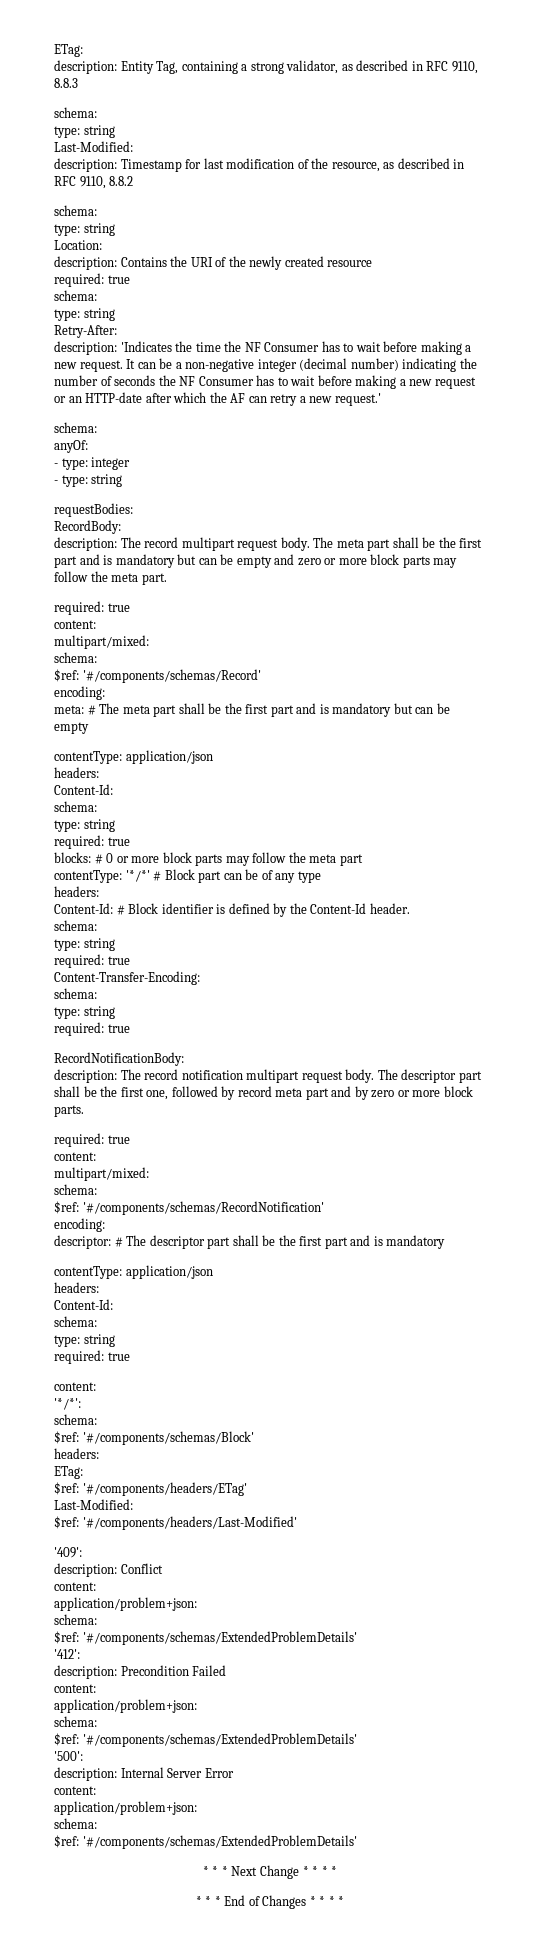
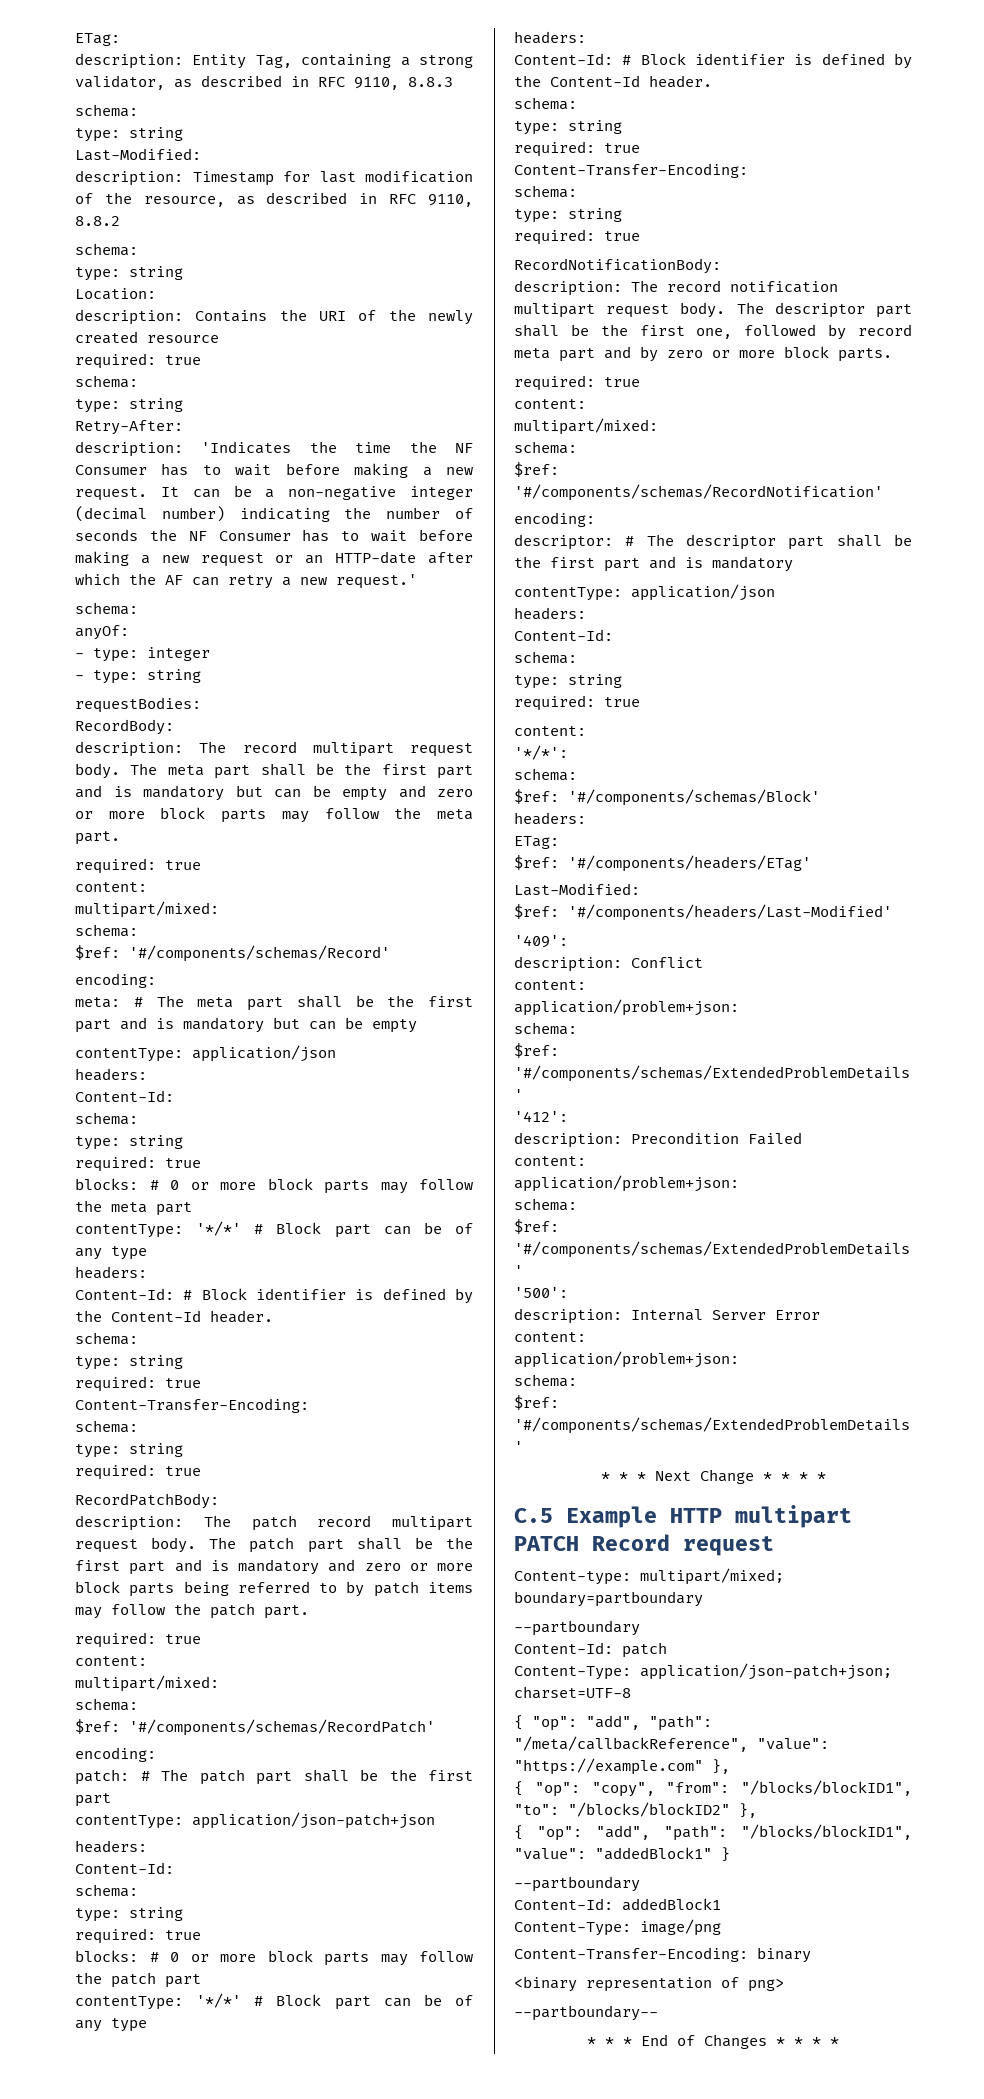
(130, 1028) none -> [75,1493,219,1509] [75,1515,473,1531] [75,1537,474,1553] [75,1559,473,1575] [75,1581,473,1597] [75,1603,309,1619] [75,1632,201,1648] [75,1656,147,1666] [75,1675,219,1692] [75,1698,138,1711] [75,1719,435,1736] [75,1747,156,1762] [75,1769,473,1785] [75,1793,111,1807] [75,1812,435,1829] [75,1840,147,1853] [75,1862,174,1874] [75,1884,138,1897] [75,1907,183,1922] [75,1928,201,1944] [75,1950,473,1966] [75,1972,201,1988] [75,1993,474,2010] [75,2018,147,2032] [514,31,586,44] [514,53,912,69] [514,75,712,88] [514,97,577,110] [514,120,622,135] [514,141,640,157] [514,163,748,178] [514,185,577,198] [514,208,622,223] [514,229,640,245] // RecordPatchBody: // description: The patch record multipart request body. The patch part shall be the first part and is mandatory and zero or more block parts being referred to by patch items may follow the patch part. // required: true // content: // multipart/mixed: // schema: // $ref: '#/components/schemas/RecordPatch' // encoding: // patch: # The patch part shall be the first part // contentType: application/json-patch+json // headers: // Content-Id: // schema: // type: string // required: true // blocks: # 0 or more block parts may follow the patch part // contentType: '*/*' # Block part can be of any type // headers: // Content-Id: # Block identifier is defined by the Content-Id header. // schema: // type: string // required: true // Content-Transfer-Encoding: // schema: // type: string // required: true
(338, 1871) none -> [514,1505,852,1528] [514,1534,774,1556] [514,1568,784,1585] [514,1591,703,1607] [514,1620,640,1636] [514,1642,667,1658] [514,1663,892,1680] [514,1686,631,1699] [514,1715,712,1731] [514,1736,829,1752] [514,1758,730,1775] [514,1780,912,1797] [514,1802,757,1818] [514,1824,912,1841] [514,1847,730,1862] [514,1876,640,1892] [514,1898,721,1911] [514,1919,721,1936] [514,1947,811,1963] [514,1976,784,1992] [514,2005,658,2021] // C.5 Example HTTP multipart PATCH Record request // Content-type: multipart/mixed; boundary=partboundary // --partboundary // Content-Id: patch // Content-Type: application/json-patch+json; charset=UTF-8 // { "op": "add", "path": "/meta/callbackReference", "value": "https://example.com" }, // { "op": "copy", "from": "/blocks/blockID1", "to": "/blocks/blockID2" }, // { "op": "add", "path": "/blocks/blockID1", "value": "addedBlock1" } // --partboundary // Content-Id: addedBlock1 // Content-Type: image/png // Content-Transfer-Encoding: binary // <binary representation of png> // --partboundary--

